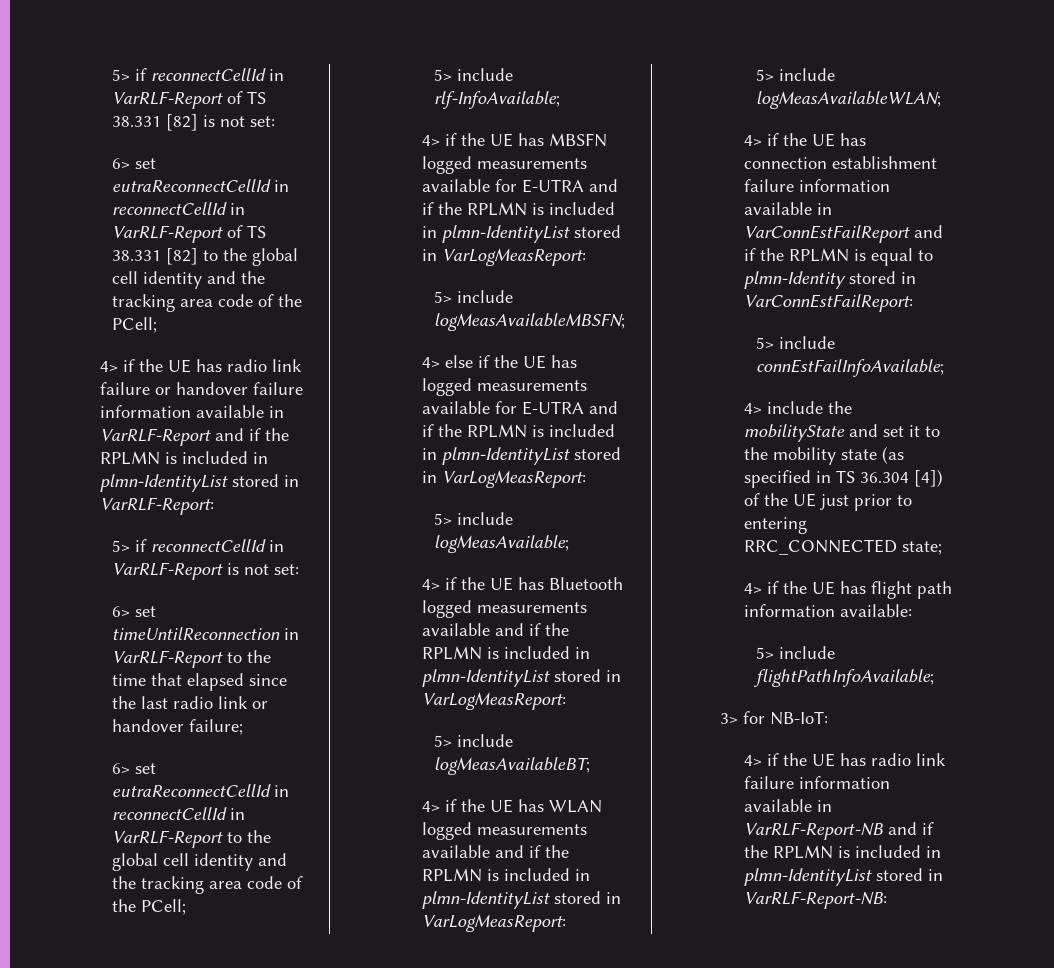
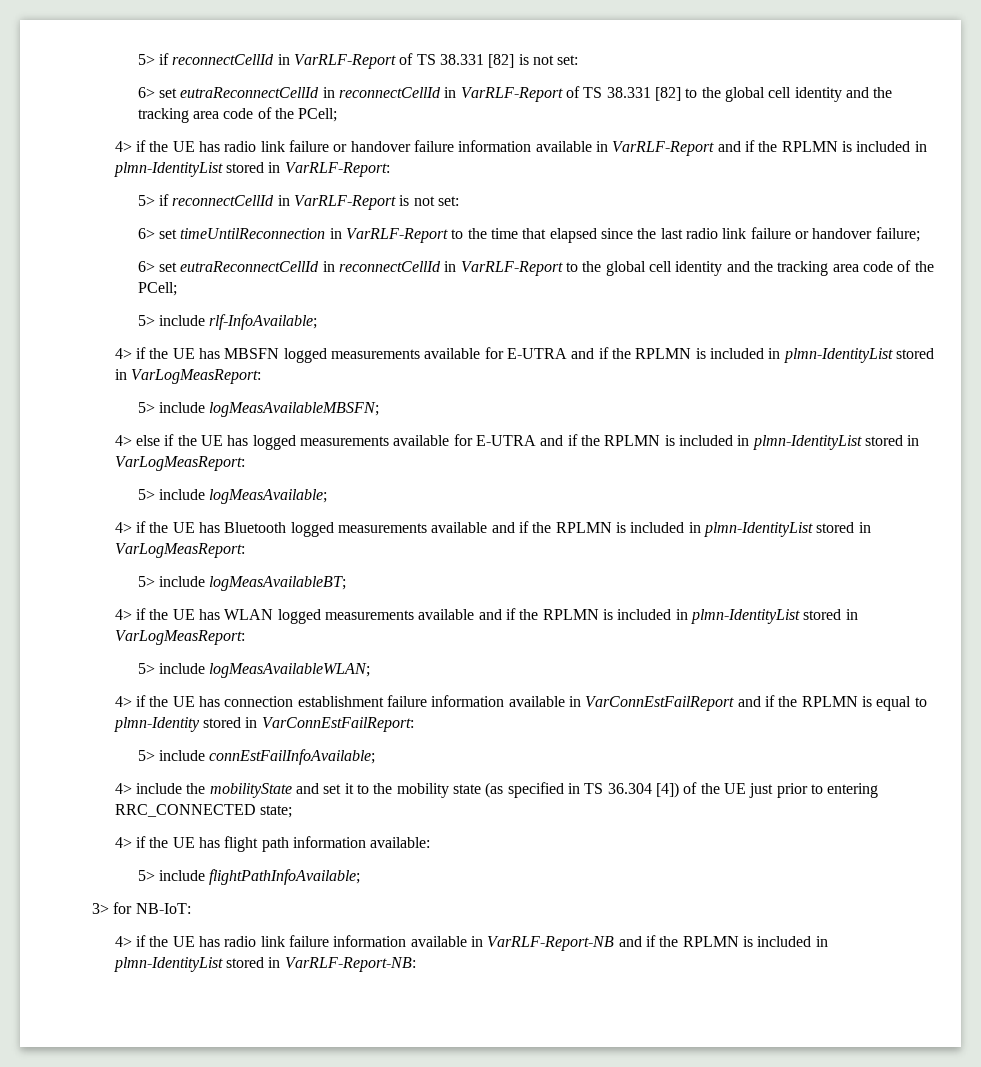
(248, 702) none -> [750,227,791,239] failure

